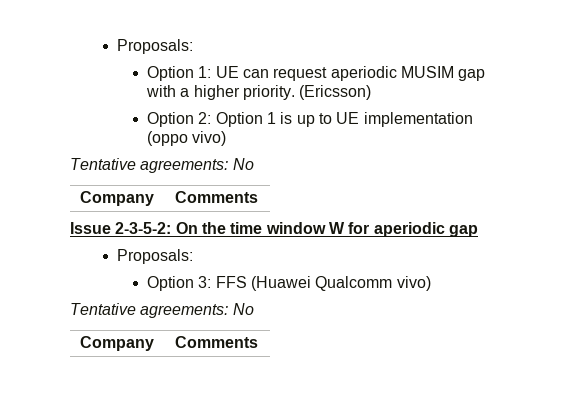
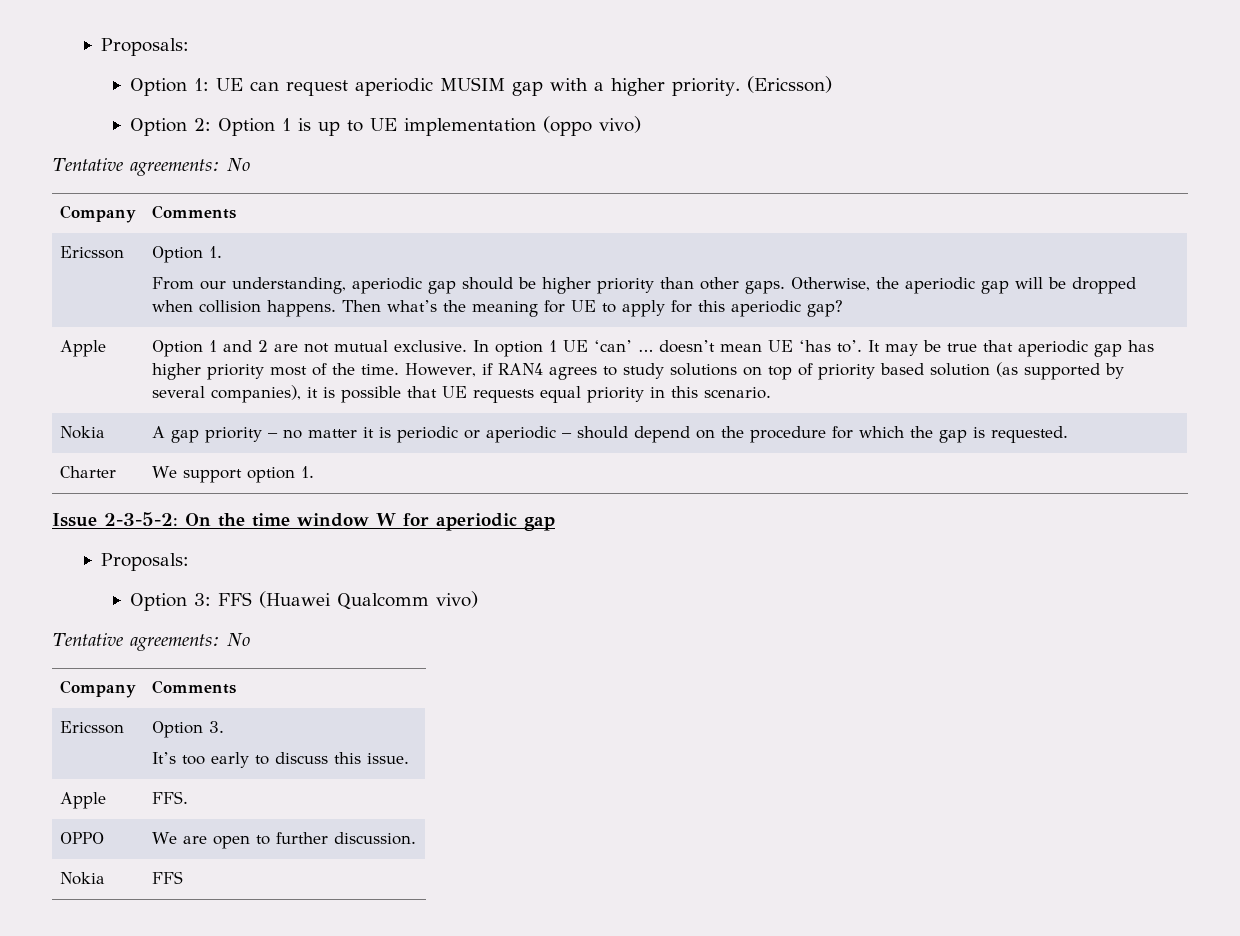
(259, 197) none -> [59,246,124,259] [151,246,222,263] [151,277,1136,294] [151,300,843,317] [59,340,106,357] [151,340,1154,357] [151,362,1124,380] [151,385,771,403] [59,426,105,439] [151,426,1068,443] [59,466,116,478] [151,466,314,483] // Ericsson | Option 1. // From our understanding, aperiodic gap should be higher priority than other gaps. Otherwise, the aperiodic gap will be dropped when collision happens. Then what’s the meaning for UE to apply for this aperiodic gap? // Apple | Option 1 and 2 are not mutual exclusive. In option 1 UE ‘can’ … doesn’t mean UE ‘has to’. It may be true that aperiodic gap has higher priority most of the time. However, if RAN4 agrees to study solutions on top of priority based solution (as supported by several companies), it is possible that UE requests equal priority in this scenario. // Nokia | A gap priority – no matter it is periodic or aperiodic – should depend on the procedure for which the gap is requested. // Charter | We support option 1.
(259, 342) none -> [59,721,124,734] [151,721,224,738] [151,752,409,768] [59,792,106,809] [151,791,188,804] [59,832,104,844] [151,832,416,849] [59,872,105,885] [151,871,183,884] // Ericsson | Option 3. // It’s too early to discuss this issue. // Apple | FFS. // OPPO | We are open to further discussion. // Nokia | FFS

